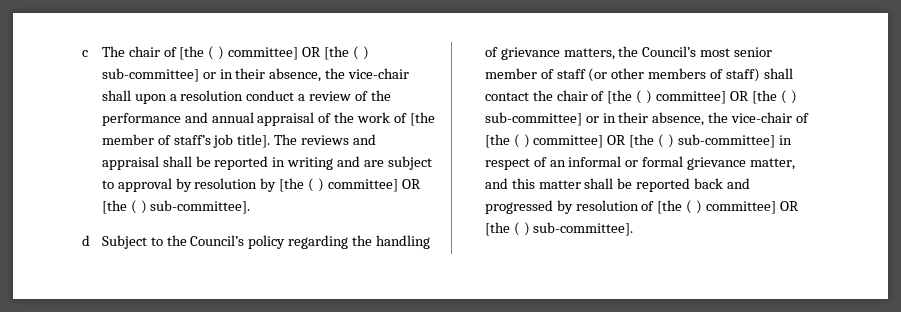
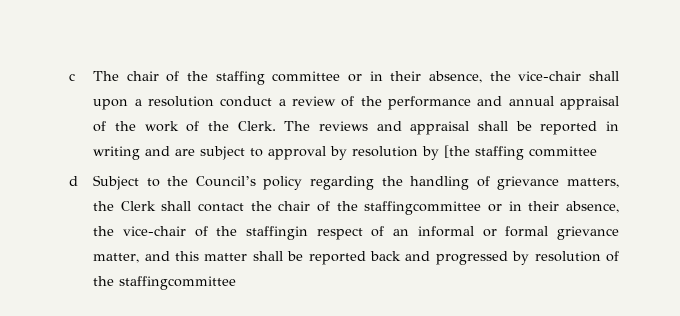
[179,46,369,60] [101,68,199,82] [the ( ) committee] OR [the ( ) sub-committee] -> [187,71,341,85] the staffing committee
[410,112,436,126] [101,134,271,148] [the member of staff’s job title]. -> [207,121,276,131] the Clerk.
[308,178,421,192] [101,200,251,214] ( ) committee] OR [the ( ) sub-committee]. -> [475,146,598,160] staffing committee
[642,46,773,57] [484,68,761,82] Council’s most senior member of staff (or other members of staff) -> [120,201,156,211] Clerk
[607,90,797,104] [484,112,582,126] [the ( ) committee] OR [the ( ) sub-committee] -> [336,201,482,215] the staffingcommittee
[484,134,792,148] [the ( ) committee] OR [the ( ) sub-committee] in -> [216,226,308,240] the staffingin
[657,200,800,214] [484,222,634,236] [the ( ) committee] OR [the ( ) sub-committee]. -> [93,276,237,290] the staffingcommittee

